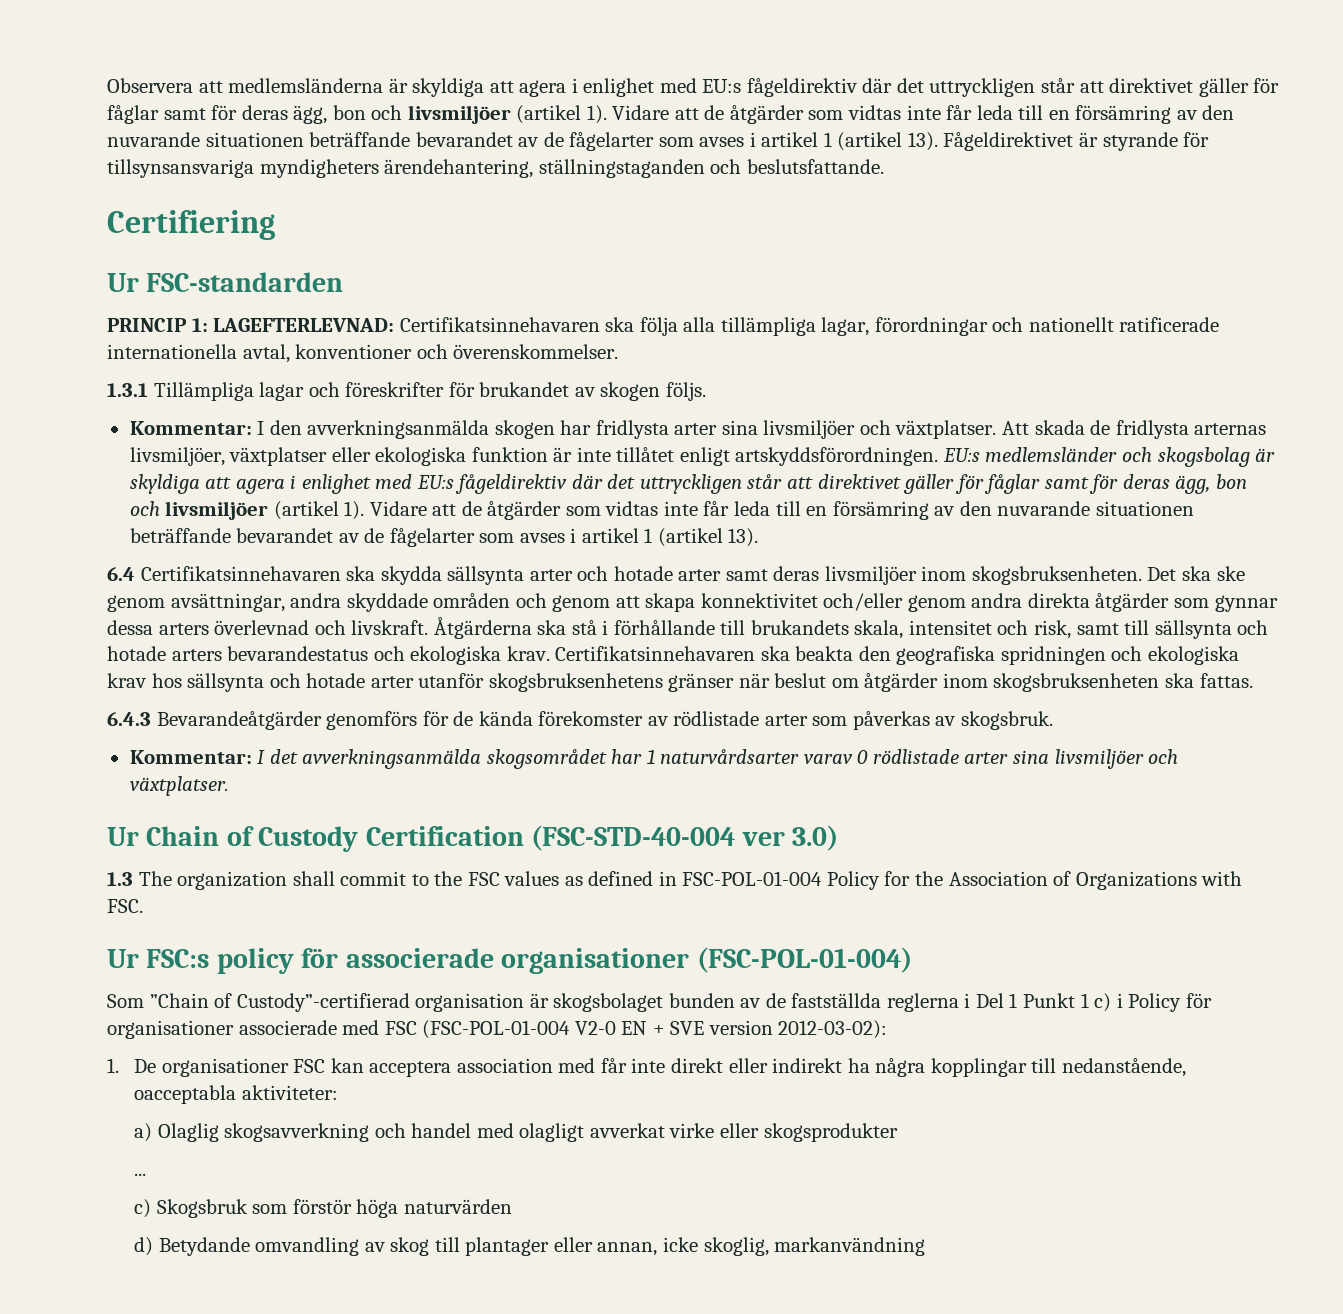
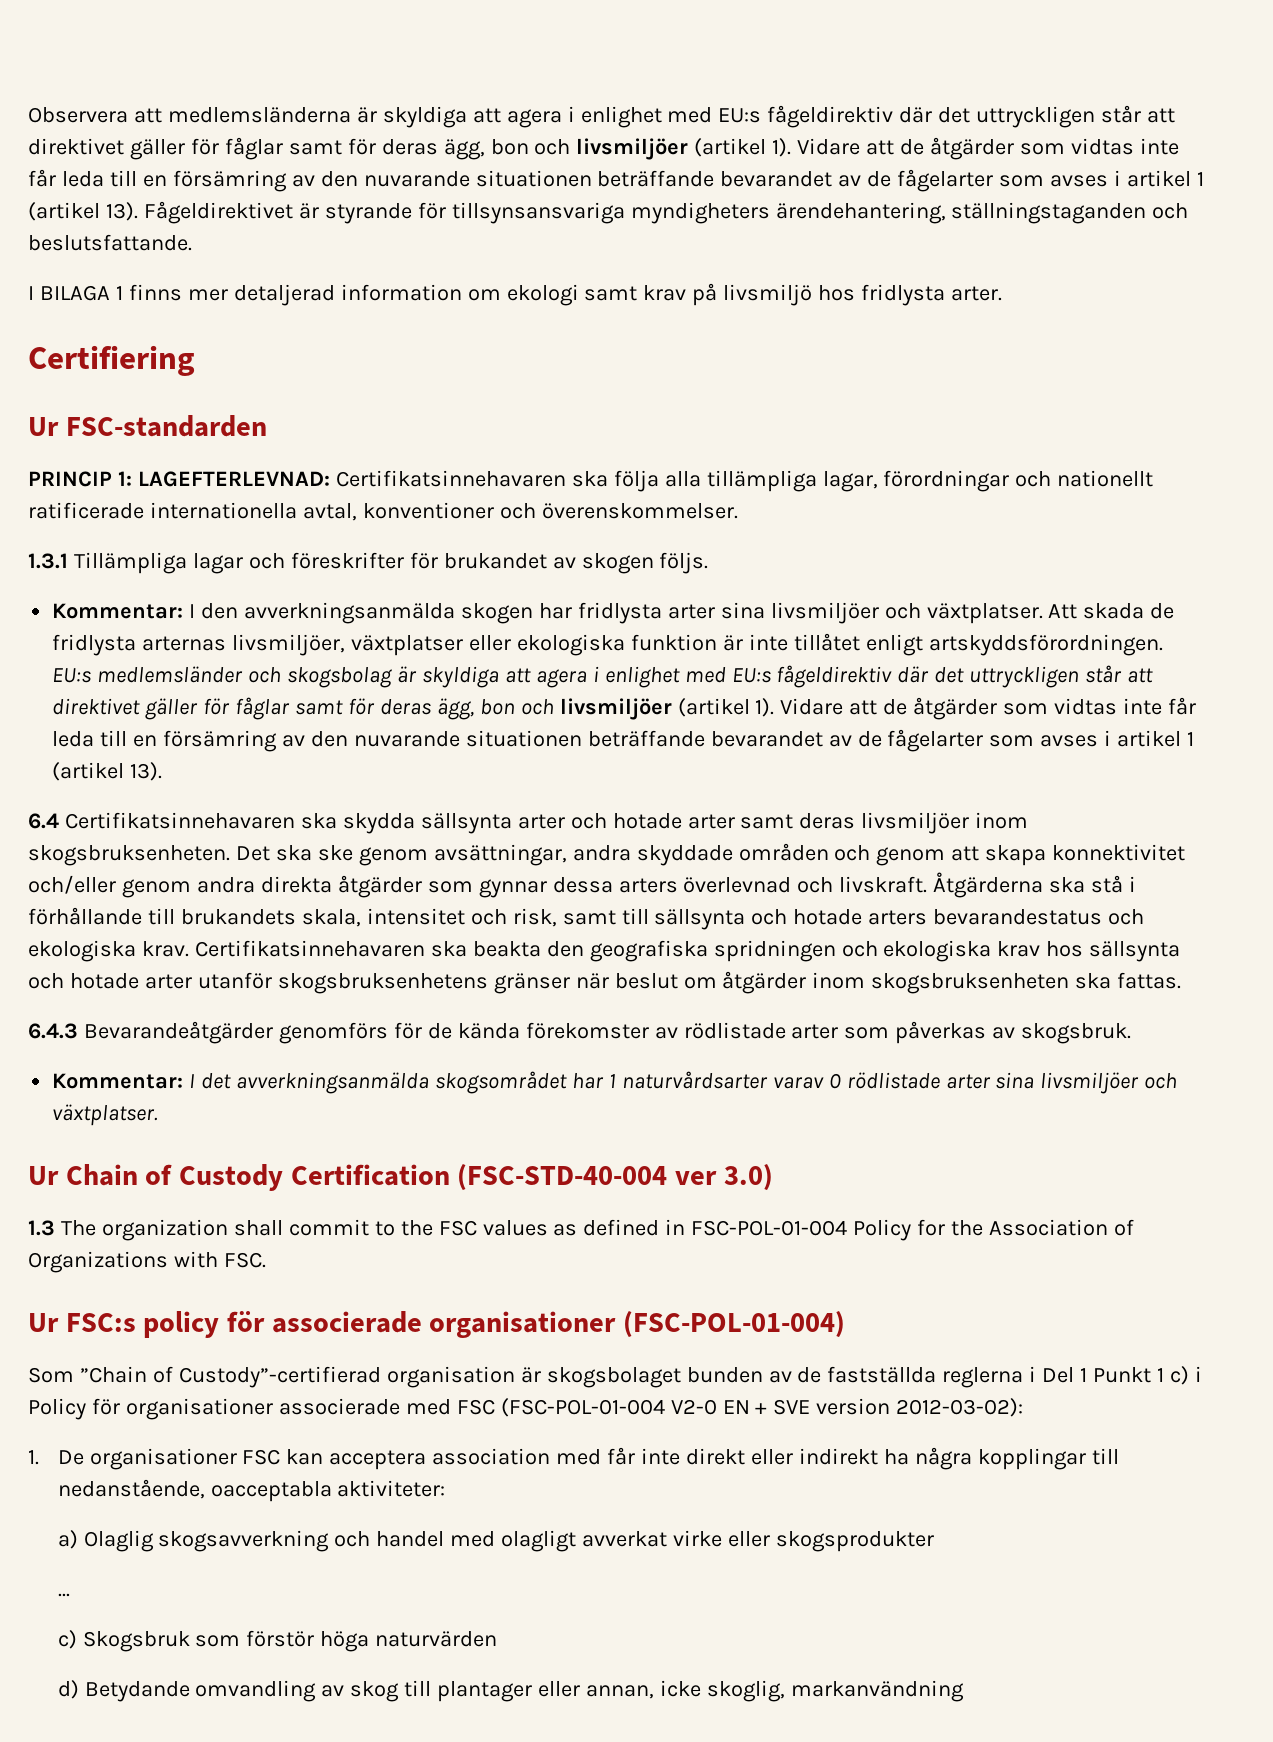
(884, 166) none -> [28,283,1003,306] // I BILAGA 1 finns mer detaljerad information om ekologi samt krav på livsmiljö hos fridlysta arter.

